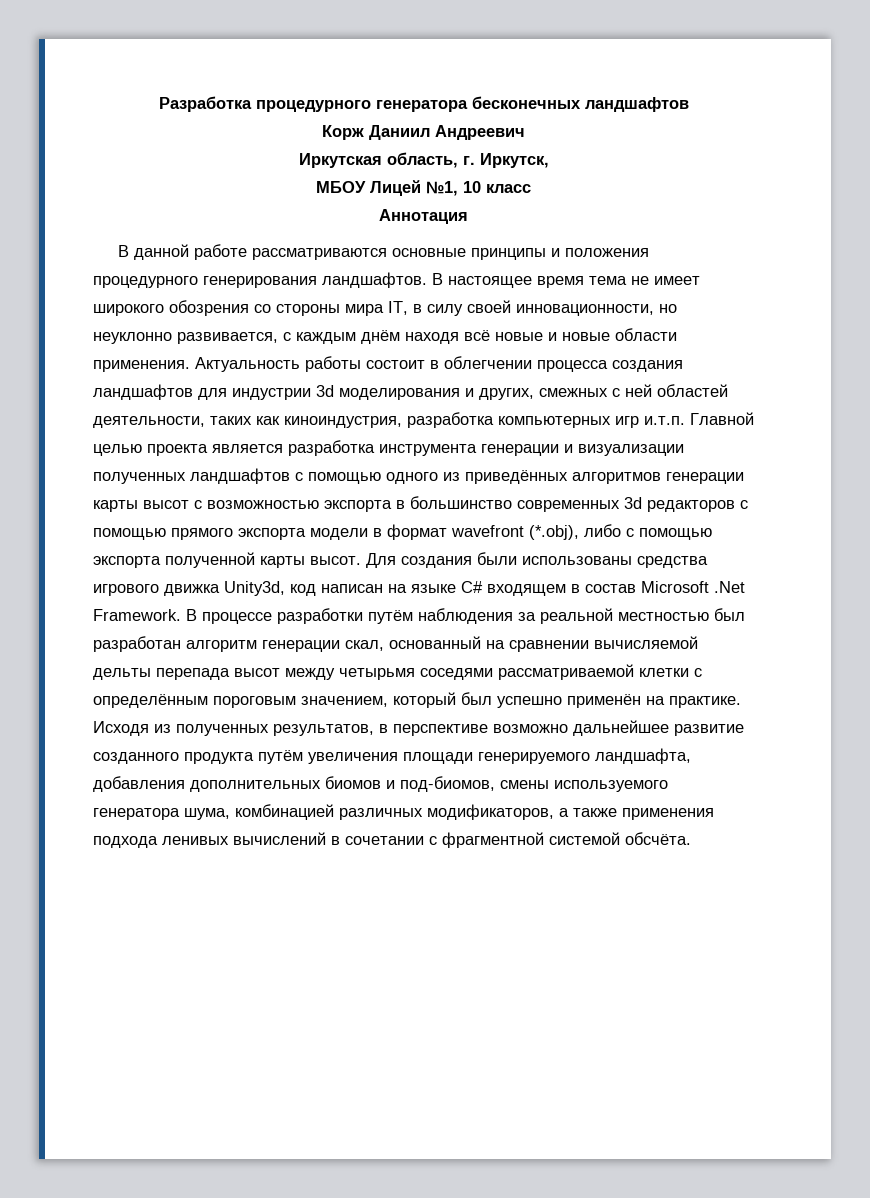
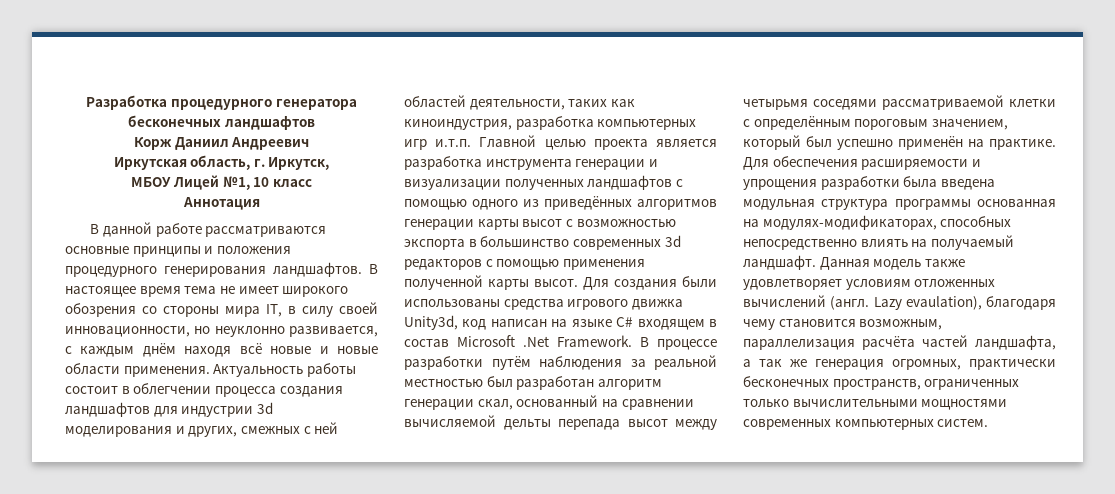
[171,524,712,540] [93,556,161,568] прямого экспорта модели в формат wavefront (*.obj), либо с помощью экспорта -> [562,259,645,270] применения
[93,720,744,736] [93,748,691,764] [93,776,668,792] [93,804,714,820] [93,832,691,848] Исходя из полученных результатов, в перспективе возможно дальнейшее развитие созданного продукта путём увеличения площади генерируемого ландшафта, добавления дополнительных биомов и под-биомов, смены используемого генератора шума, комбинацией различных модификаторов, а также применения подхода ленивых вычислений в сочетании с фрагментной системой обсчёта. -> [743,156,981,170] [743,176,995,190] [743,199,1056,210] [743,215,1012,230] [743,235,1014,250] [743,255,965,270] [743,279,996,290] [743,295,1056,310] [743,319,943,330] [743,335,1056,350] [743,359,1056,370] [743,376,1020,390] [743,399,1008,410] [743,419,989,430] Для обеспечения расширяемости и упрощения разработки была введена модульная структура программы основанная на модулях-модификаторах, способных непосредственно влиять на получаемый ландшафт. Данная модель также удовлетворяет условиям отложенных вычислений (англ. Lazy evaulation), благодаря чему становится возможным, параллелизация расчёта частей ландшафта, а так же генерация огромных, практически бесконечных пространств, ограниченных только вычислительными мощностями современных компьютерных систем.

